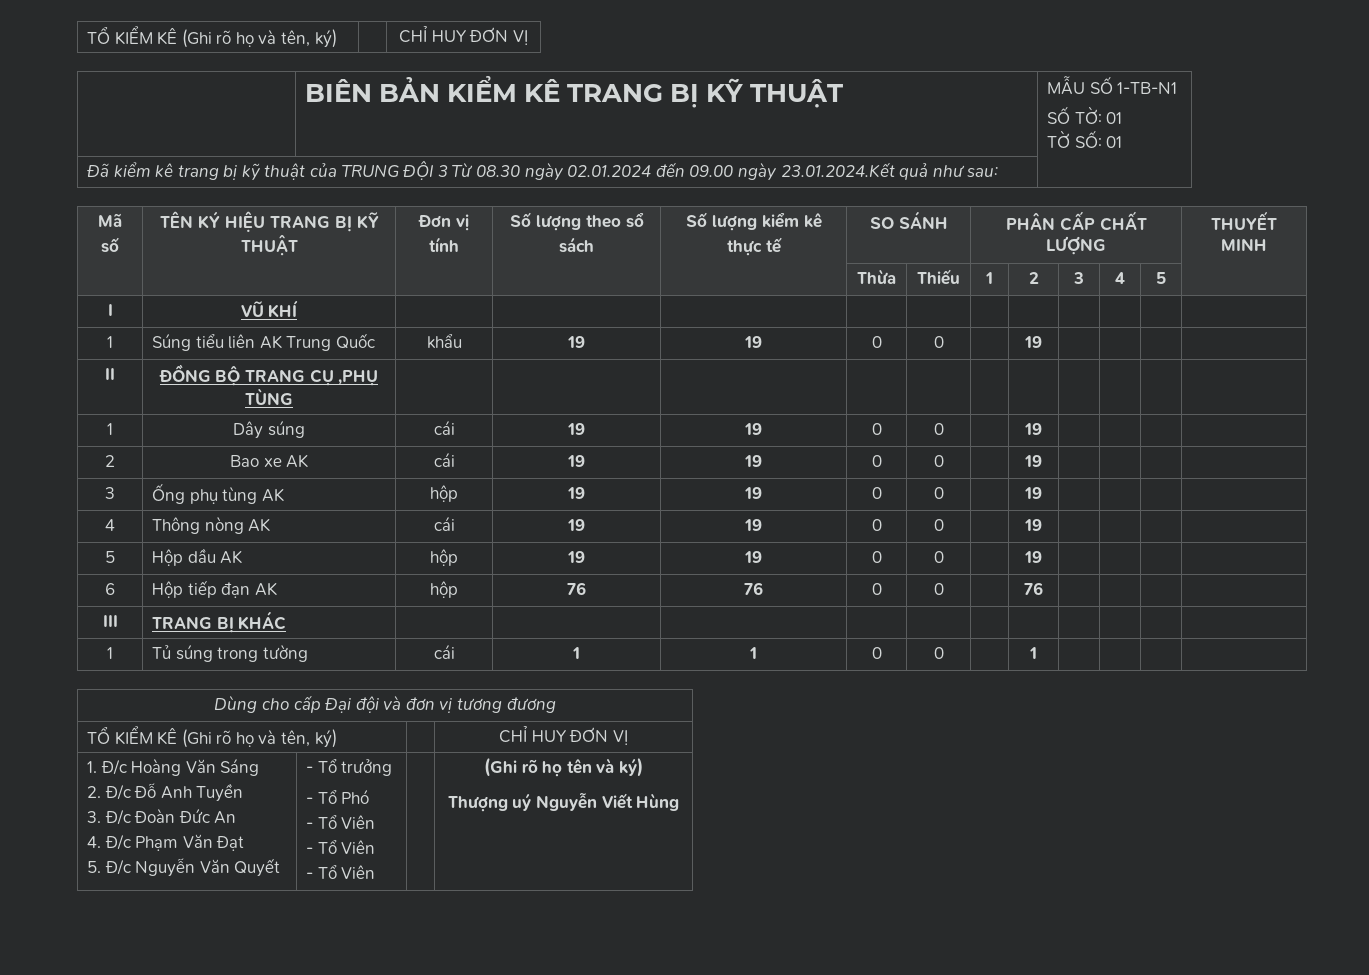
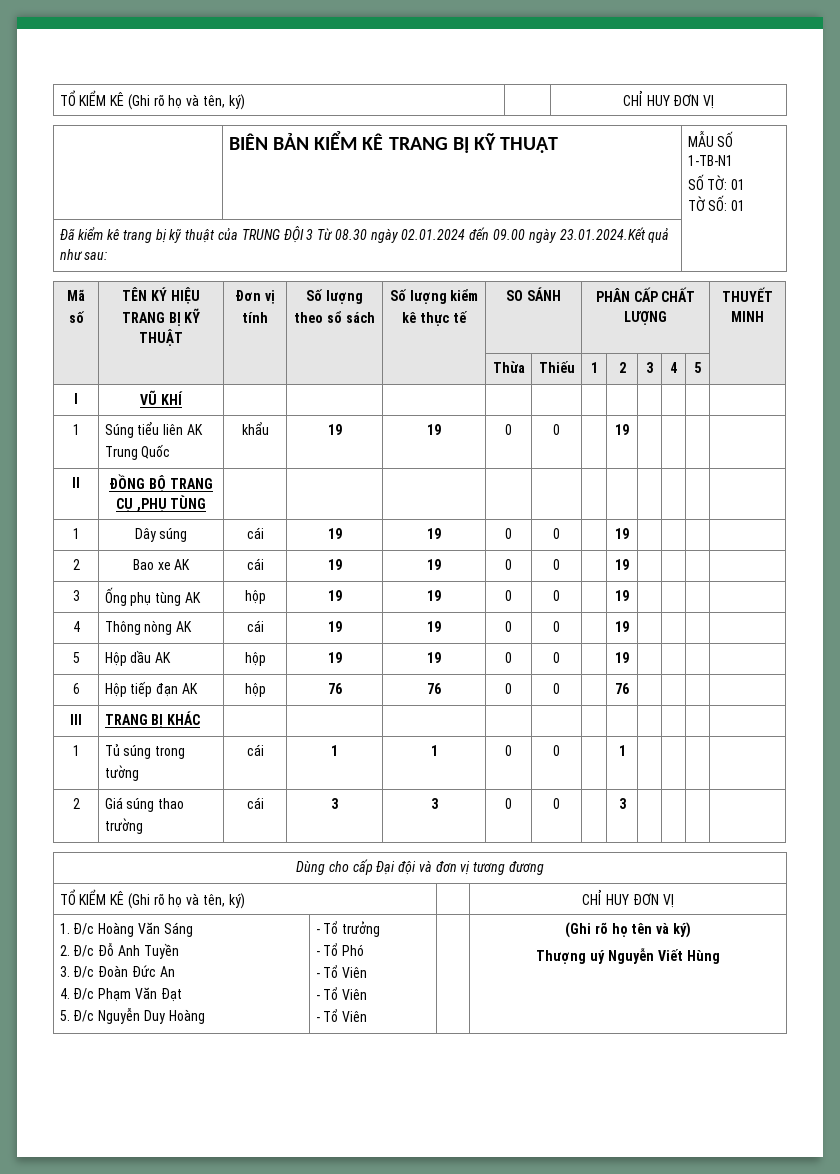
(1037, 653) none -> [72,798,80,809] [104,797,185,812] [104,818,143,834] [246,797,264,809] [331,798,338,809] [430,798,438,809] [505,798,512,809] [553,798,560,809] [618,798,626,809] // 2 | Giá súng thao trường | cái | 3 | 3 | 0 | 0 | | 3 | | | |
[199,858,281,877] Văn Quyết -> [143,1009,205,1024] Duy Hoàng

